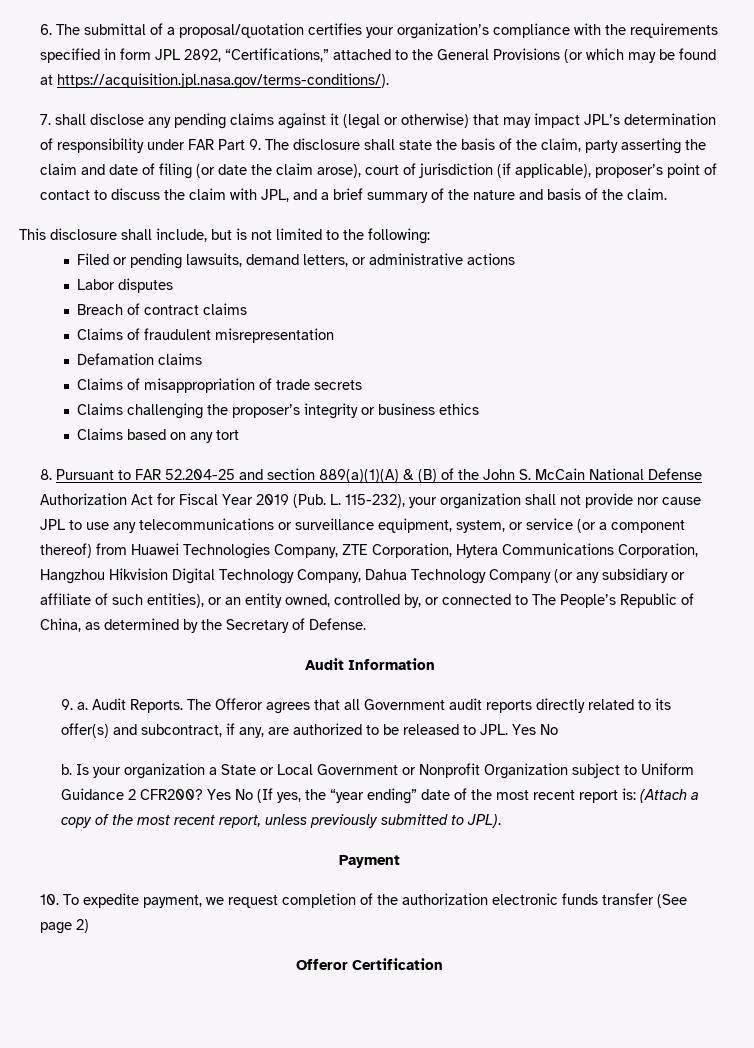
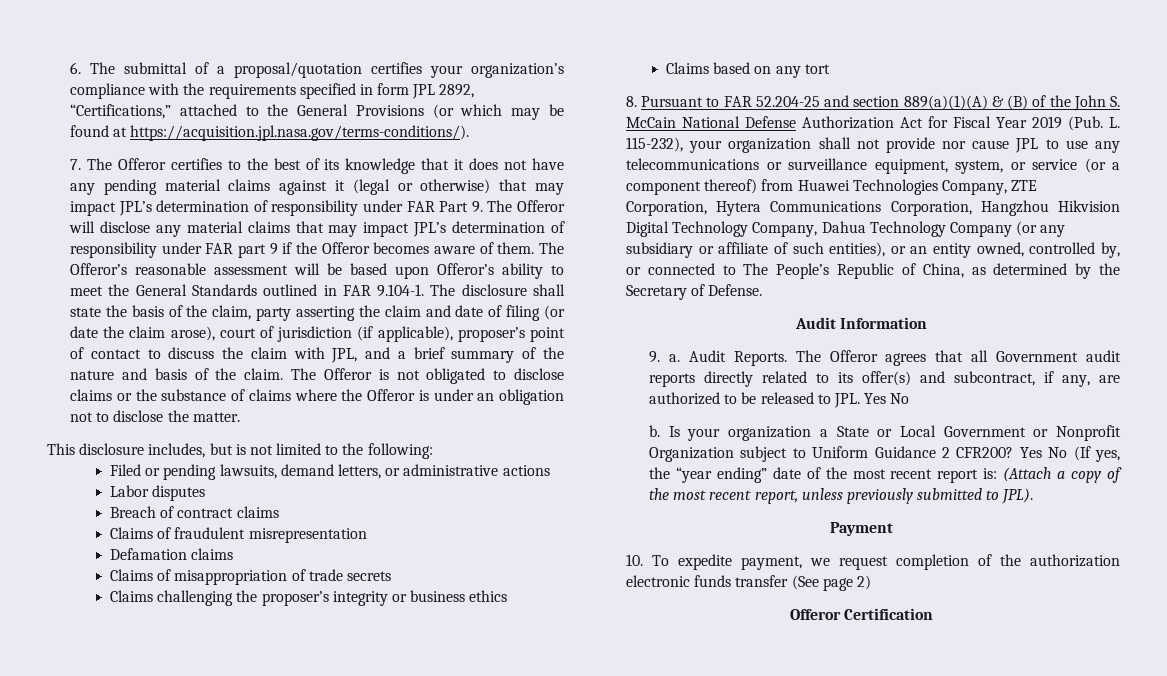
[54,113,144,125] shall disclose -> [86,158,564,174] The Offeror certifies to the best of its knowledge that it does not have
(226, 121) none -> [164,179,221,191] material
(289, 144) none -> [516,200,565,212] [69,221,565,237] [70,242,564,258] [70,263,565,279] [70,284,456,297] Offeror will disclose any material claims that may impact JPL’s determination of responsibility under FAR part 9 if the Offeror becomes aware of them. The Offeror’s reasonable assessment will be based upon Offeror’s ability to meet the General Standards outlined in FAR 9.104-1. The
(667, 194) none -> [291,368,564,384] [70,389,564,405] [70,410,240,422] The Offeror is not obligated to disclose claims or the substance of claims where the Offeror is under an obligation not to disclose the matter.
[121,228,207,242] shall include, -> [148,443,206,458] includes,

